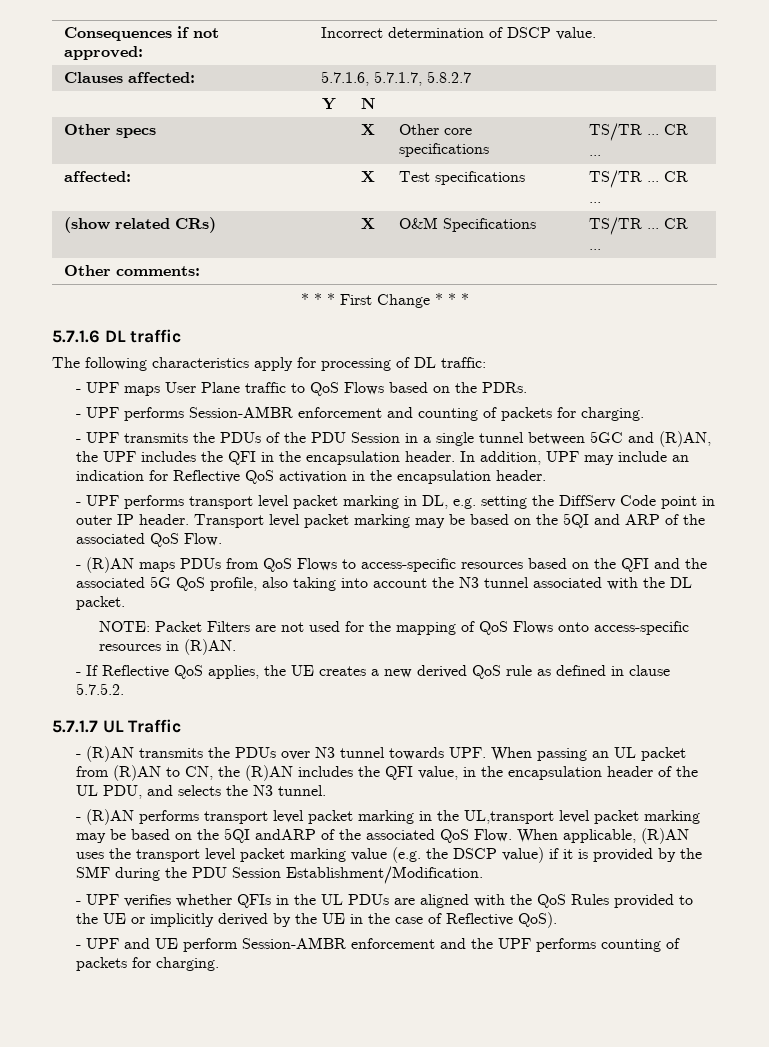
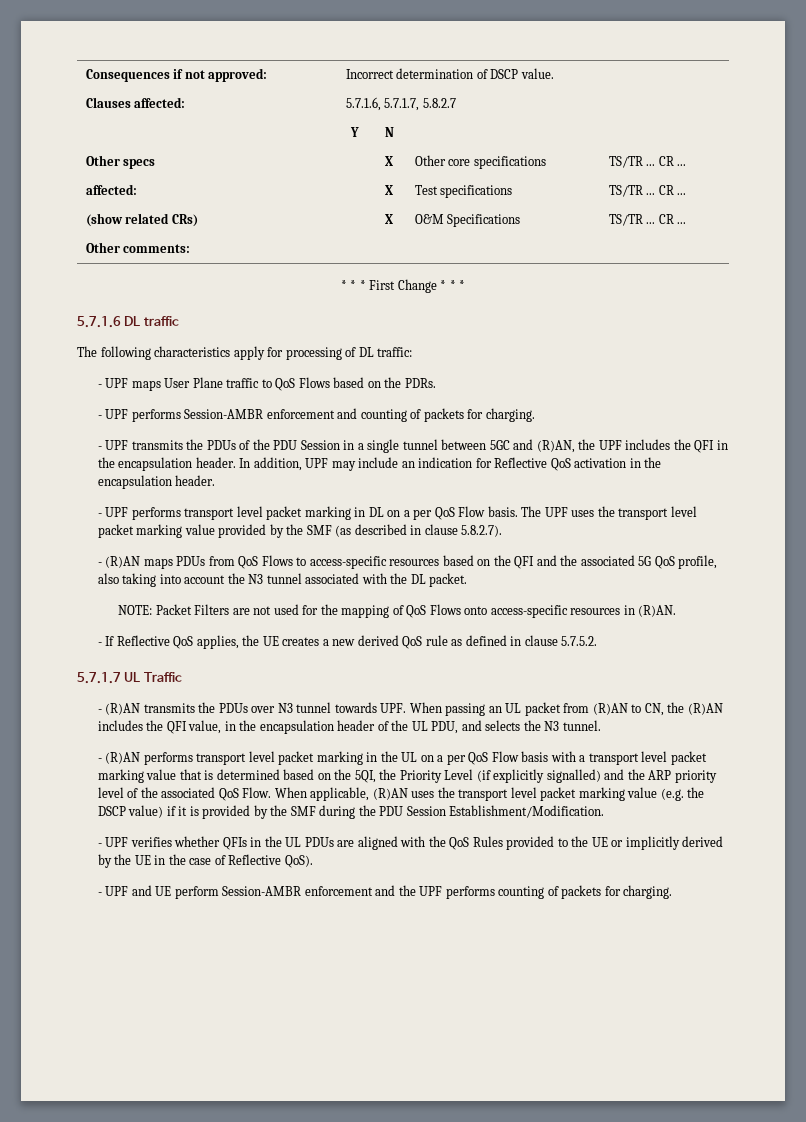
[421,495,715,509] [75,513,705,528] [75,533,222,547] DL, e.g. setting the DiffServ Code point in outer IP header. Transport level packet marking may be based on the 5QI and ARP of the associated QoS Flow. -> [368,506,697,520] [97,524,503,538] DL on a per QoS Flow basis. The UPF uses the transport level packet marking value provided by the SMF (as described in clause 5.8.2.7).
[463,810,700,824] [75,828,316,843] UL,transport level packet marking may be based on the 5QI andARP -> [401,751,707,765] [97,769,717,783] [97,787,124,798] UL on a per QoS Flow basis with a transport level packet marking value that is determined based on the 5QI, the Priority Level (if explicitly signalled) and the ARP priority level

